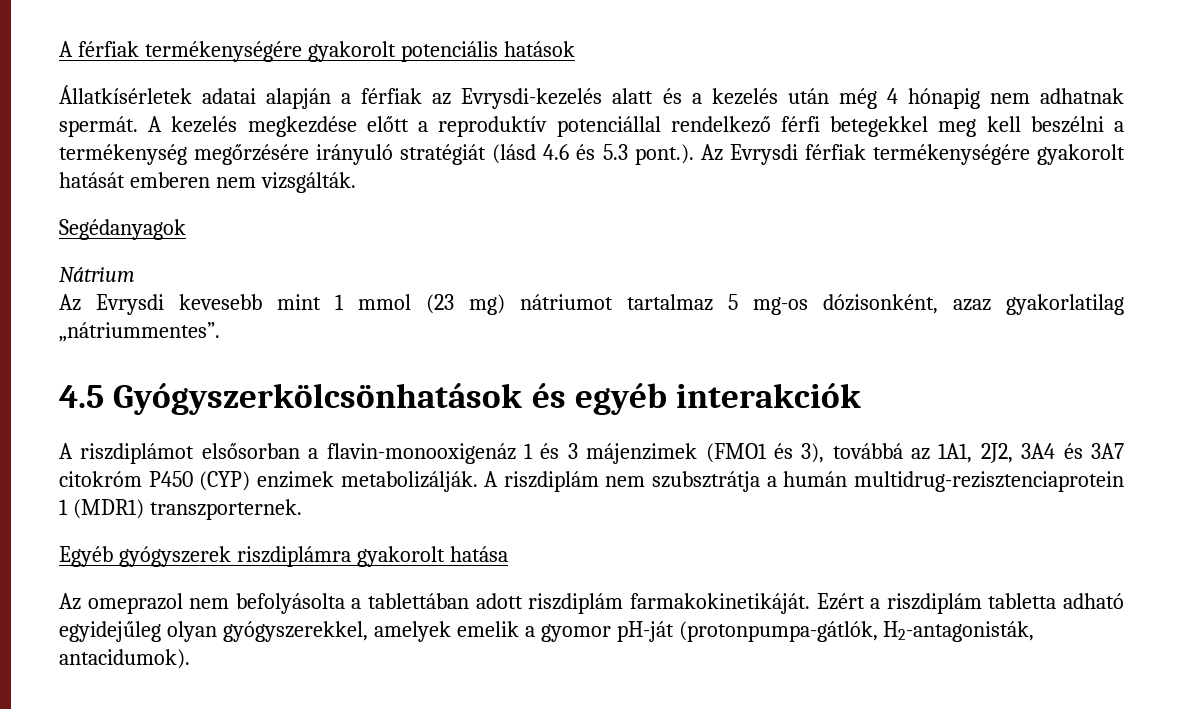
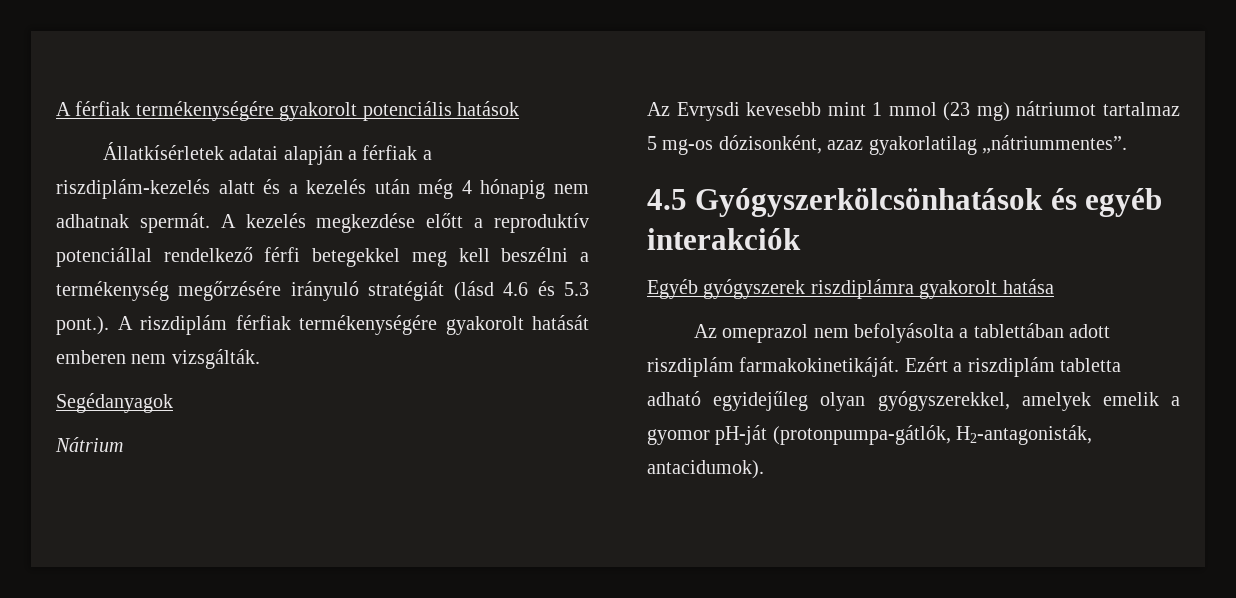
[432,88,603,109] az Evrysdi-kezelés -> [422,150,432,160] [56,179,210,199] a riszdiplám-kezelés
[700,144,798,165] Az Evrysdi -> [117,315,227,335] A riszdiplám
[59,443,1125,464] [59,471,1124,492] [59,499,302,520] // A riszdiplámot elsősorban a flavin-monooxigenáz 1 és 3 májenzimek (FMO1 és 3), továbbá az 1A1, 2J2, 3A4 és 3A7 citokróm P450 (CYP) enzimek metabolizálják. A riszdiplám nem szubsztrátja a humán multidrug-rezisztenciaprotein 1 (MDR1) transzporternek. -> (801, 239) none

